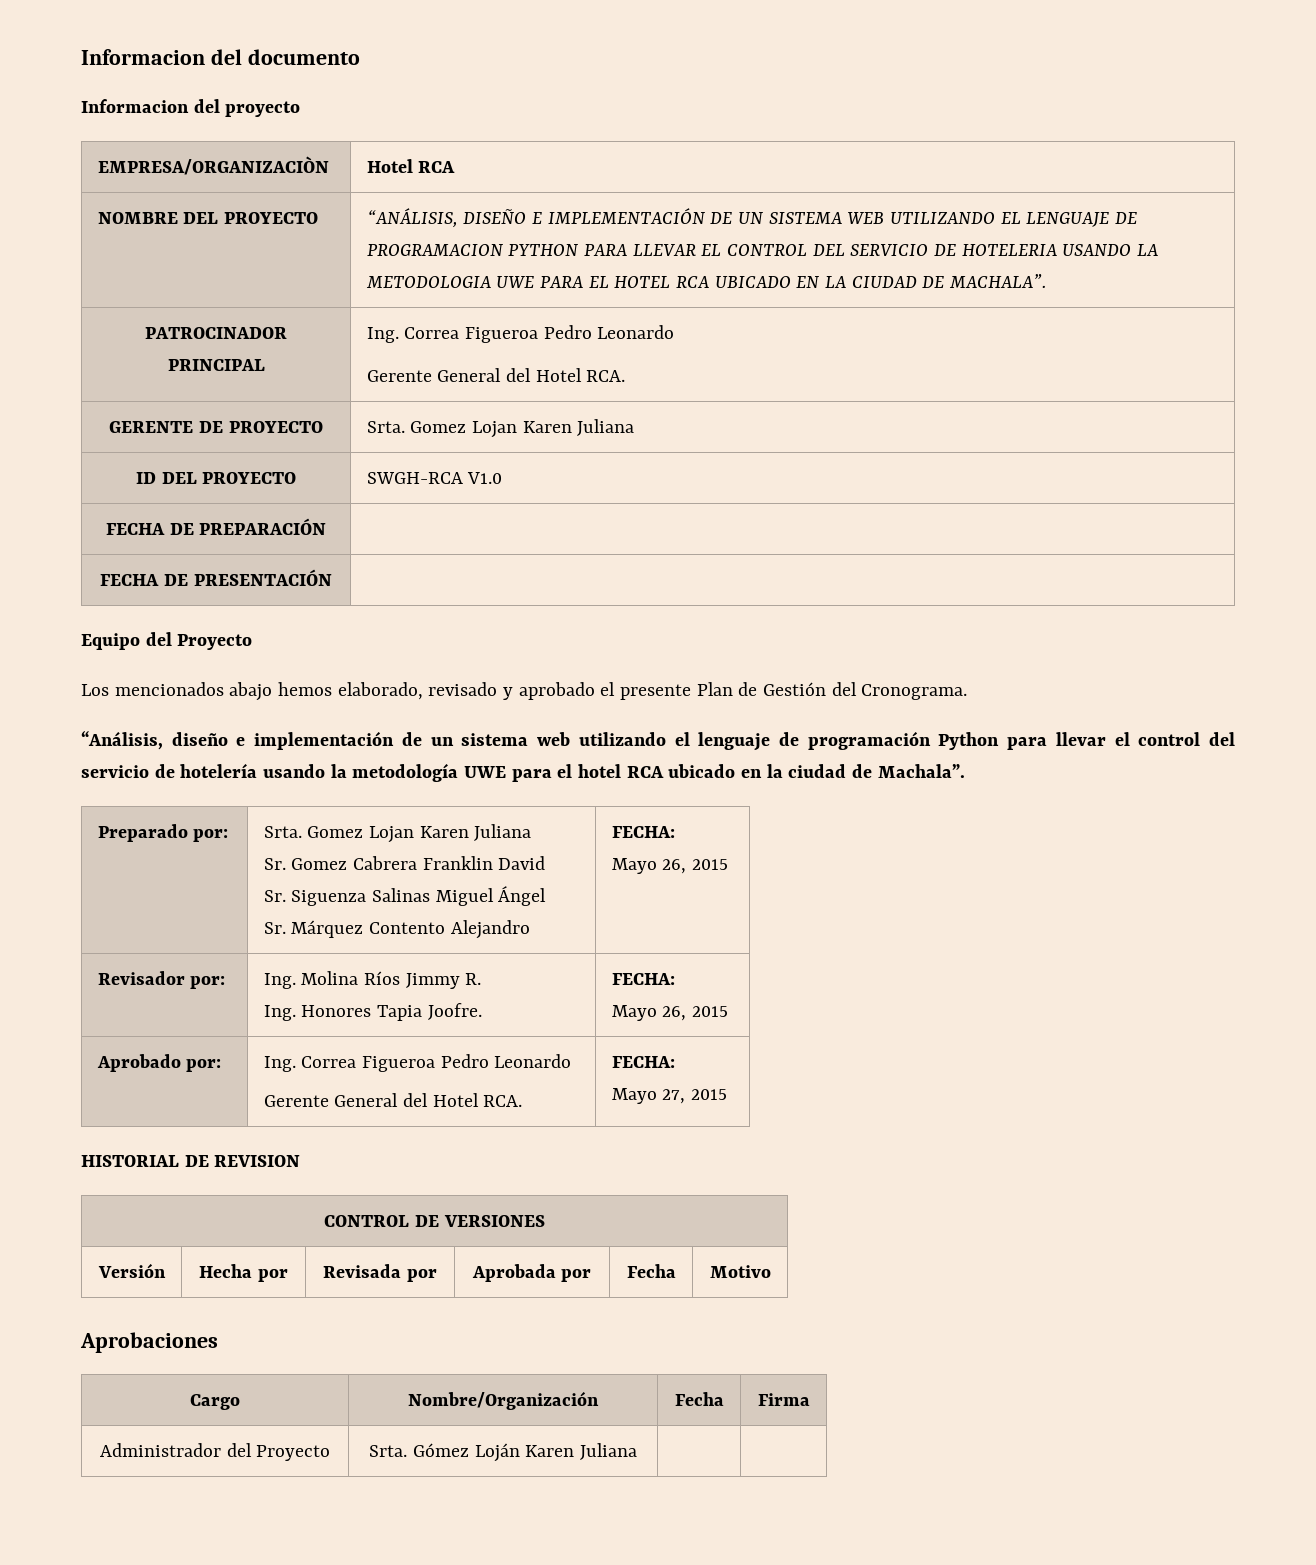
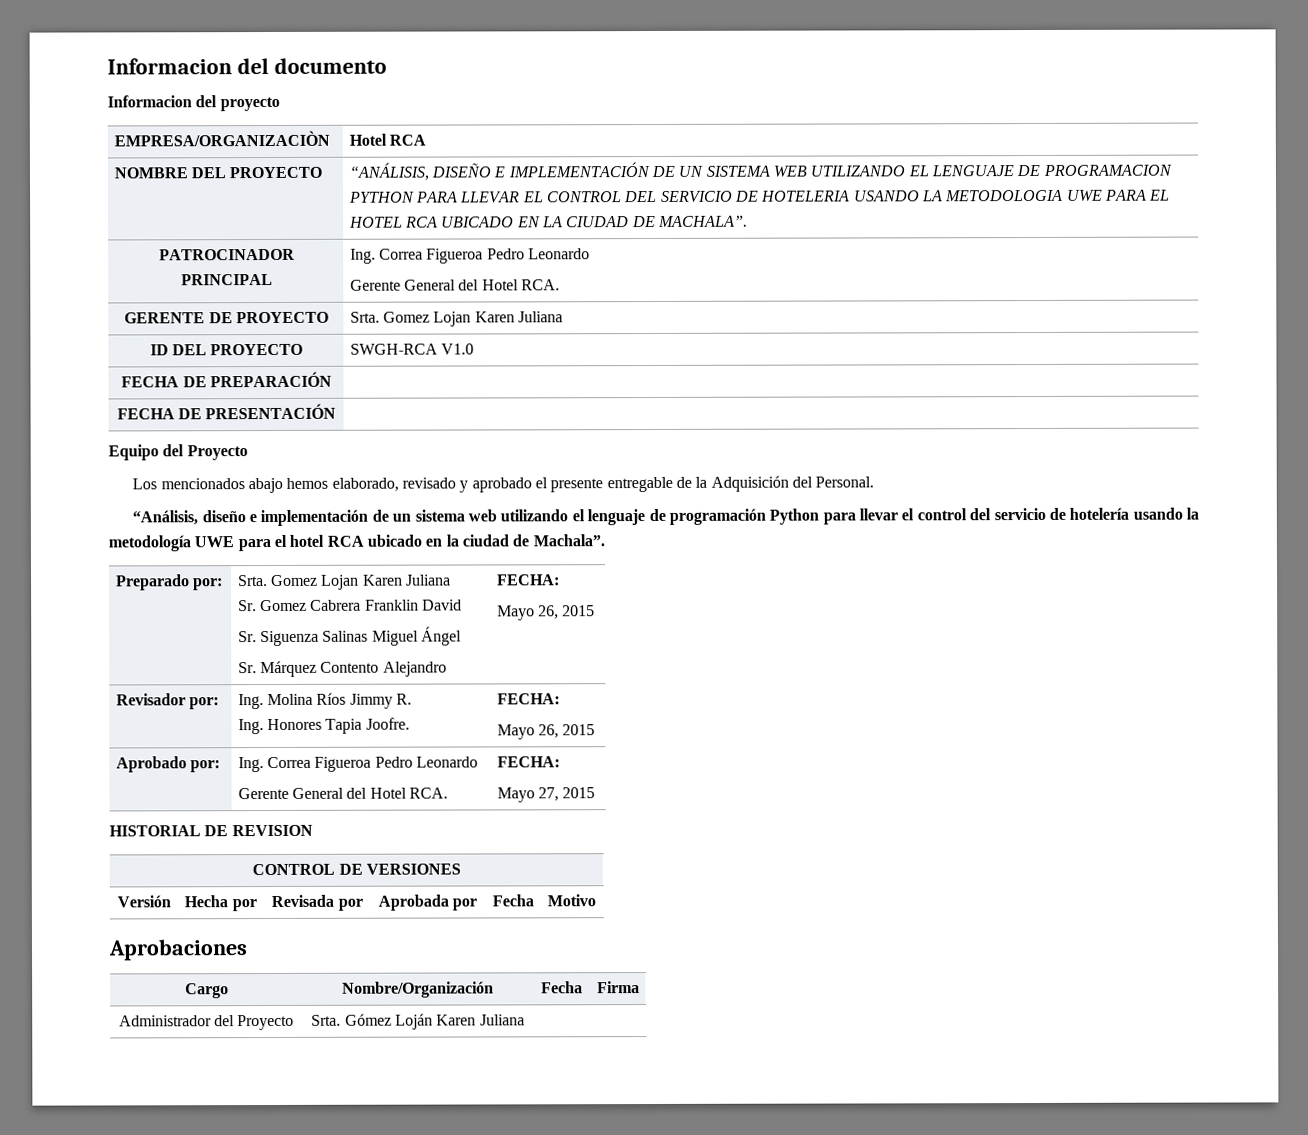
[696,682,968,700] Plan de Gestión del Cronograma. -> [606,475,875,493] entregable de la Adquisición del Personal.

